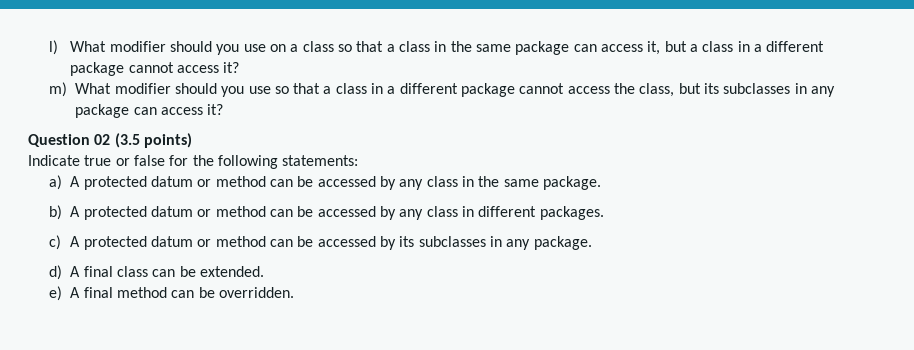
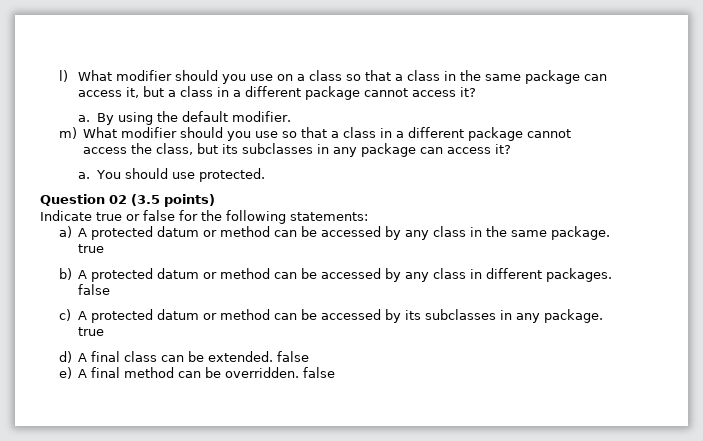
(240, 67) none -> [77,111,291,125] // a. By using the default modifier.
(224, 109) none -> [77,168,265,182] // a. You should use protected.
(601, 183) none -> [78,244,105,253] true
(604, 213) none -> [78,284,111,295] false
(592, 243) none -> [77,327,104,336] true
(265, 271) none -> [277,351,310,362] false
(295, 292) none -> [303,367,336,378] false

